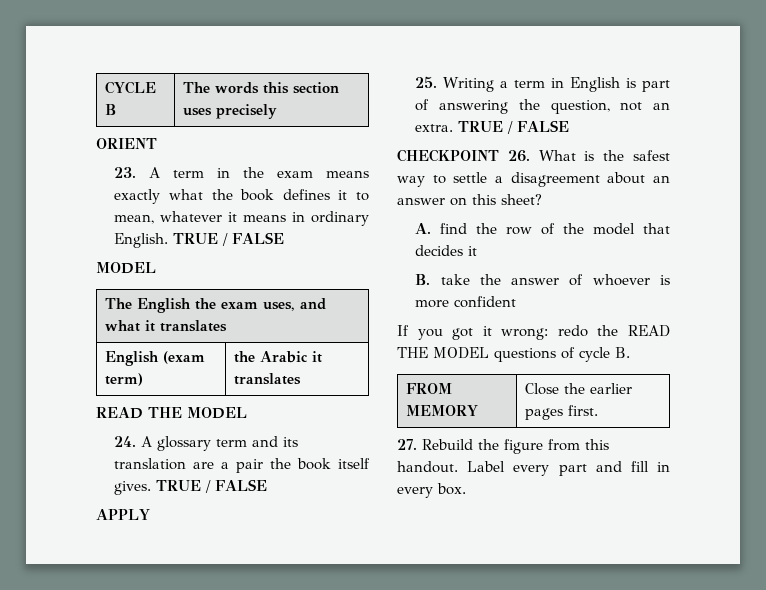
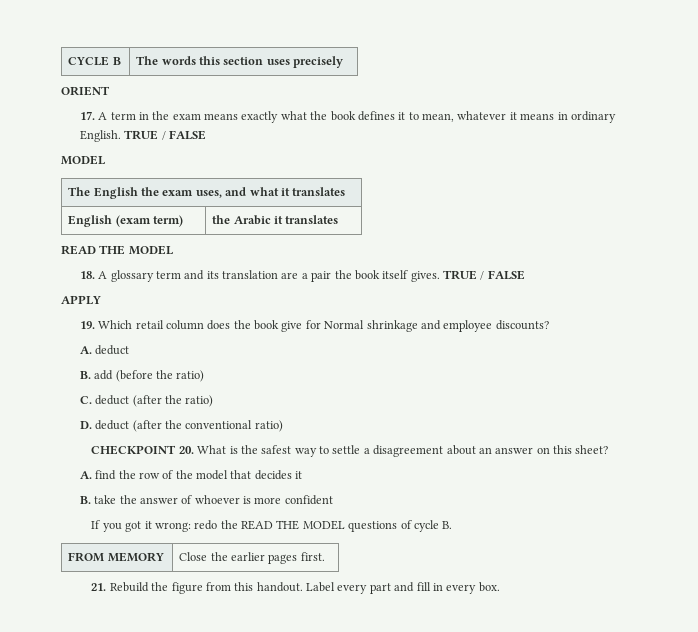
[114,167,137,178] 23. -> [79,111,95,120] 17.
[114,436,137,447] 24. -> [79,271,95,279] 18.
[415,76,670,92] [415,99,670,114] [415,120,570,134] 25. Writing a term in English is part of answering the question, not an extra. TRUE / FALSE -> [79,320,549,332] [79,345,130,355] [79,370,205,382] [79,395,214,407] [79,420,283,432] 19. Which retail column does the book give for Normal shrinkage and employee discounts? // A. deduct // B. add (before the ratio) // C. deduct (after the ratio) // D. deduct (after the conventional ratio)
[507,150,530,162] 26. -> [178,446,194,454] 20.
[397,439,417,450] 27. -> [91,583,107,591] 21.

